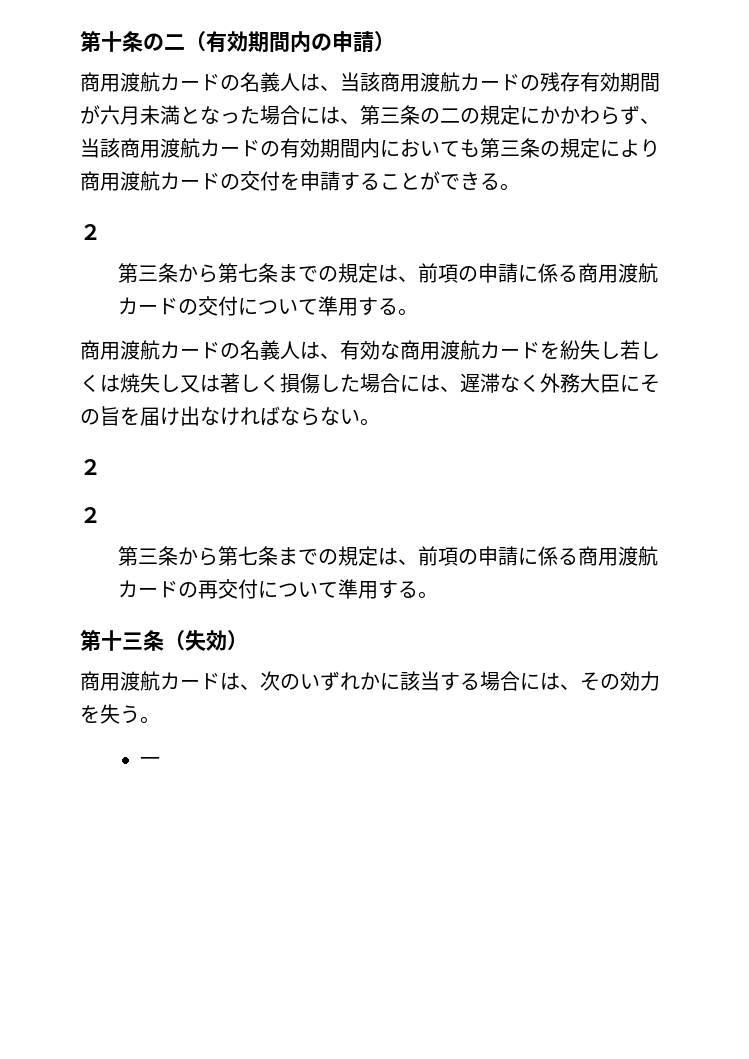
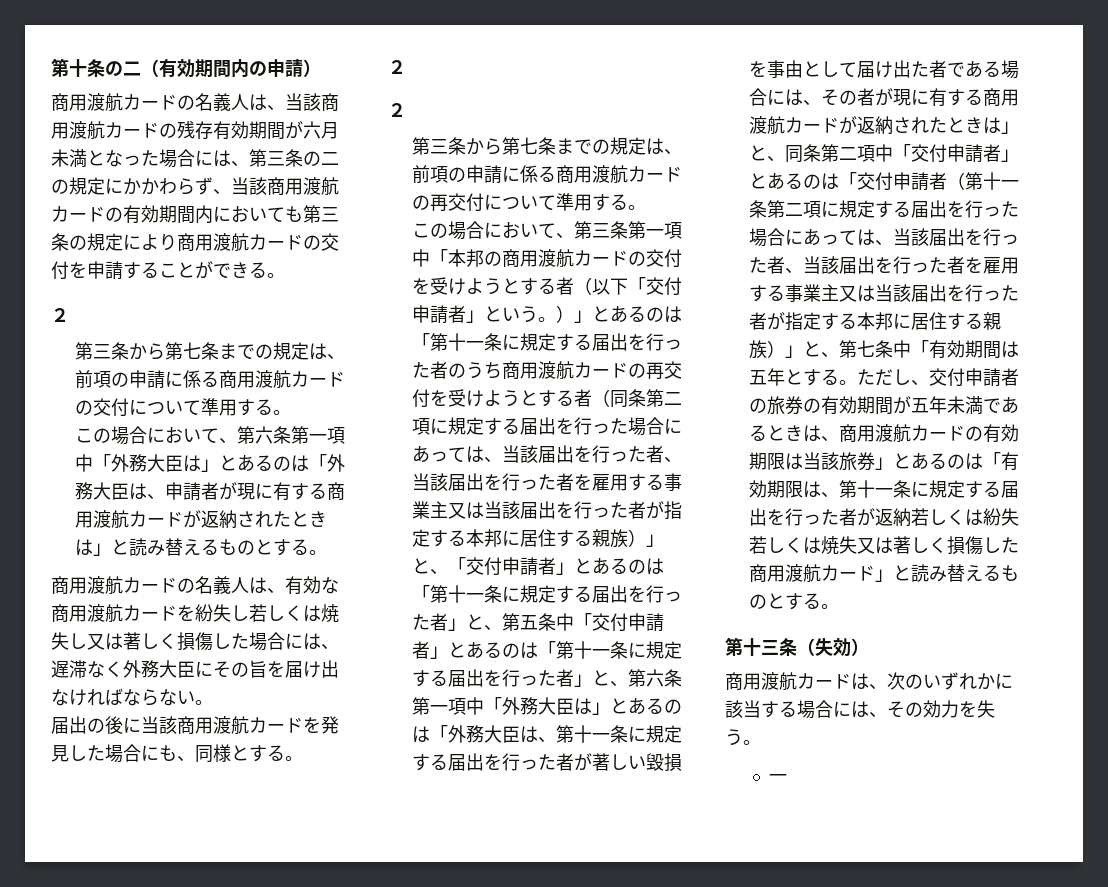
(419, 312) none -> [75,426,346,445] [75,454,346,472] [75,482,346,501] [75,510,328,529] [75,538,328,556] // この場合において、第六条第一項中「外務大臣は」とあるのは「外務大臣は、申請者が現に有する商用渡航カードが返納されたときは」と読み替えるものとする。
(380, 422) none -> [51,716,339,734] [51,744,303,763] // 届出の後に当該商用渡航カードを発見した場合にも、同様とする。
(439, 595) none -> [412,221,683,240] [412,249,683,268] [412,277,683,296] [412,305,683,324] [412,333,683,351] [412,361,683,380] [412,389,683,408] [412,417,683,436] [412,445,683,463] [412,473,683,491] [412,501,683,520] [412,529,665,548] [412,557,665,576] [412,585,683,603] [412,613,665,632] [412,641,683,659] [412,669,683,687] [412,697,683,715] [412,725,683,743] [412,753,683,772] [749,60,1020,79] [749,88,1020,107] [749,116,1020,135] [749,144,1020,163] [749,172,1020,191] [749,200,1020,218] [749,228,1020,247] [749,256,1020,274] [749,284,1020,302] [749,312,1002,331] [749,340,1020,359] [749,368,1020,387] [749,396,1020,415] [749,424,1020,443] [749,452,1020,471] [749,480,1020,498] [749,508,1020,527] [749,536,1020,555] [749,564,1020,582] [749,593,840,610] // この場合において、第三条第一項中「本邦の商用渡航カードの交付を受けようとする者（以下「交付申請者」という。）」とあるのは「第十一条に規定する届出を行った者のうち商用渡航カードの再交付を受けようとする者（同条第二項に規定する届出を行った場合にあっては、当該届出を行った者、当該届出を行った者を雇用する事業主又は当該届出を行った者が指定する本邦に居住する親族）」と、「交付申請者」とあるのは「第十一条に規定する届出を行った者」と、第五条中「交付申請者」とあるのは「第十一条に規定する届出を行った者」と、第六条第一項中「外務大臣は」とあるのは「外務大臣は、第十一条に規定する届出を行った者が著しい毀損を事由として届け出た者である場合には、その者が現に有する商用渡航カードが返納されたときは」と、同条第二項中「交付申請者」とあるのは「交付申請者（第十一条第二項に規定する届出を行った場合にあっては、当該届出を行った者、当該届出を行った者を雇用する事業主又は当該届出を行った者が指定する本邦に居住する親族）」と、第七条中「有効期間は五年とする。ただし、交付申請者の旅券の有効期間が五年未満であるときは、商用渡航カードの有効期限は当該旅券」とあるのは「有効期限は、第十一条に規定する届出を行った者が返納若しくは紛失若しくは焼失又は著しく損傷した商用渡航カード」と読み替えるものとする。

